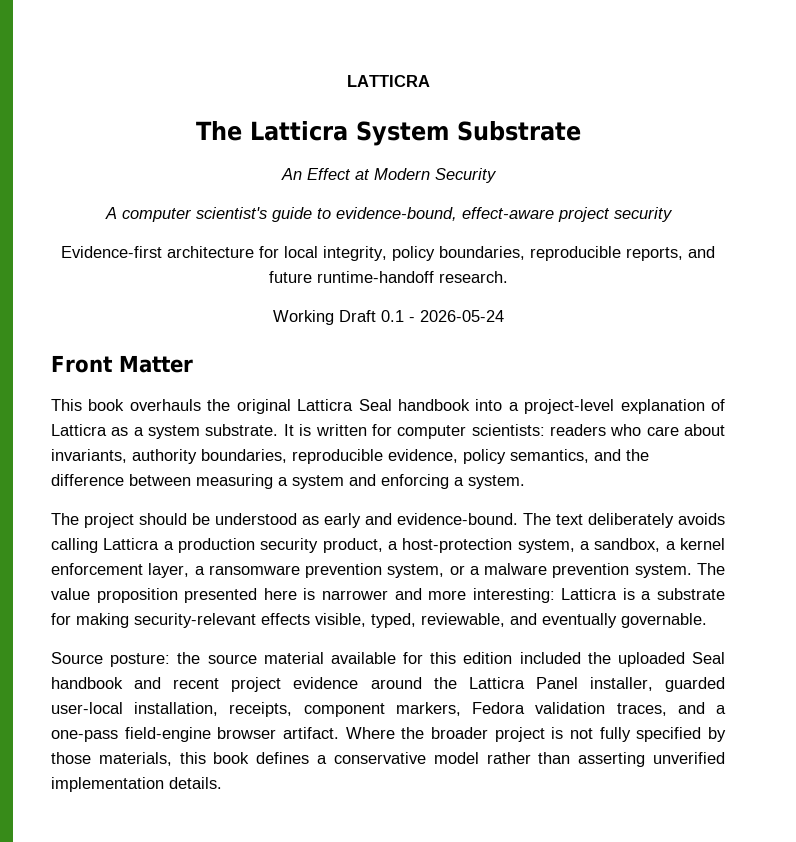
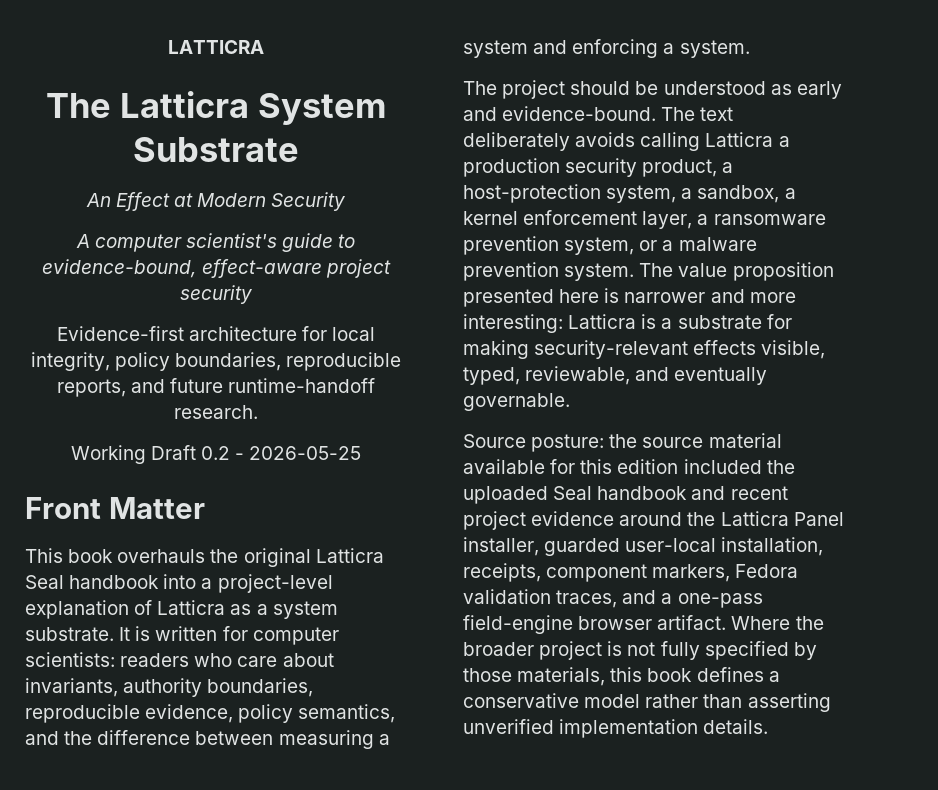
[380,310,504,322] 0.1 - 2026-05-24 -> [201,446,362,460] 0.2 - 2026-05-25

